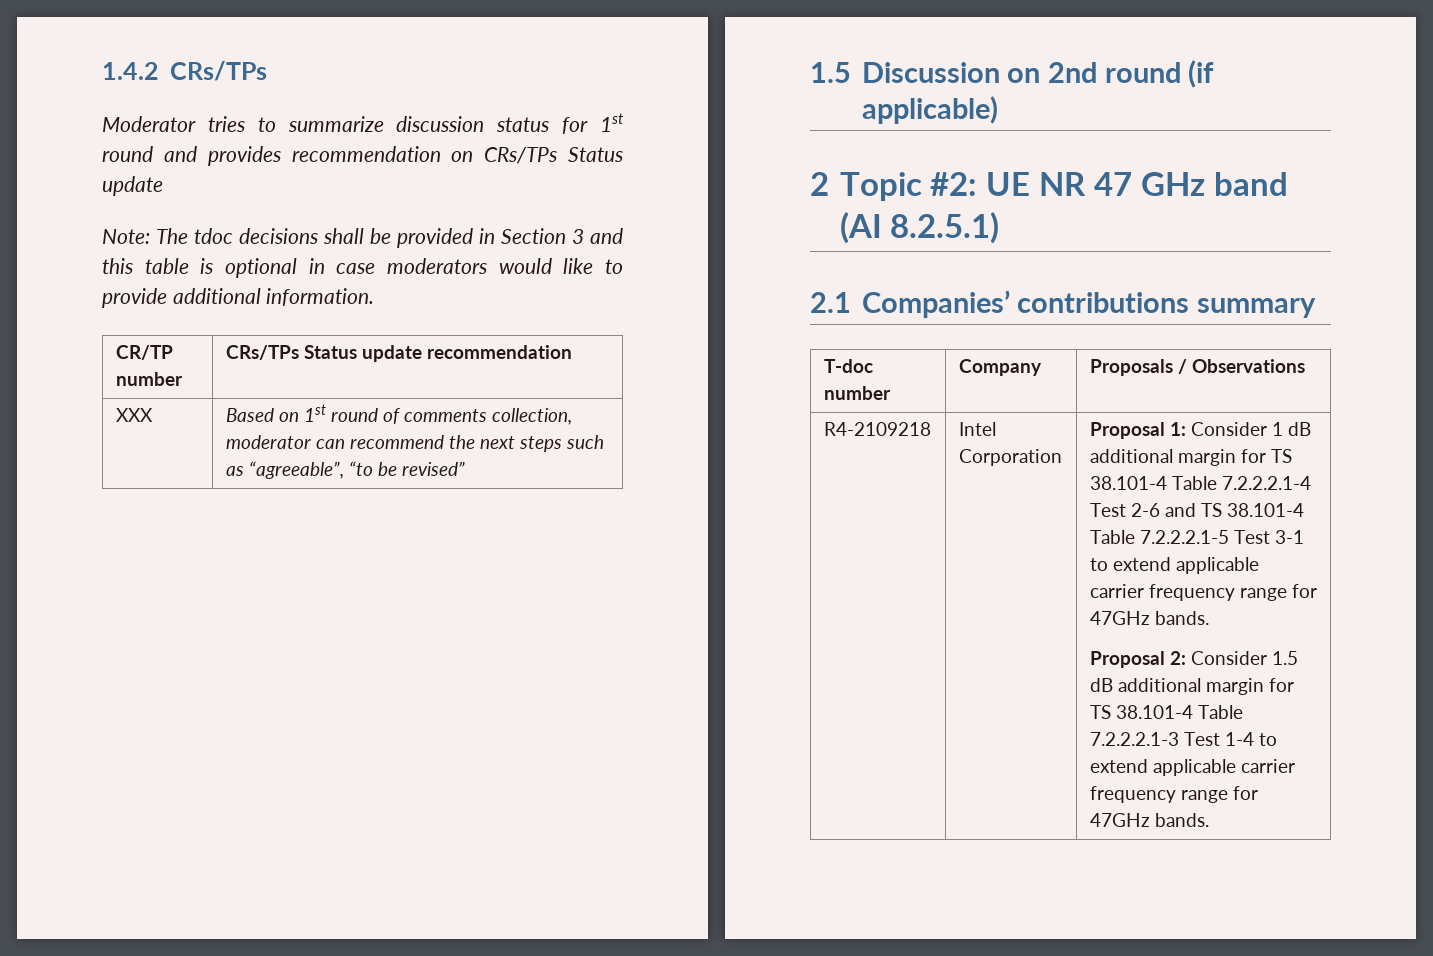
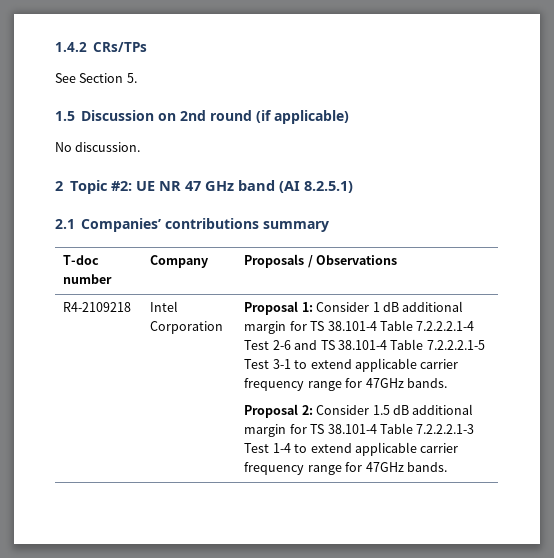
[102,113,624,134] [102,146,623,166] [102,176,163,196] [102,228,623,248] [102,258,623,278] [102,288,375,308] [115,345,173,360] [115,372,183,386] [225,345,572,362] [115,408,153,422] [225,404,573,425] [225,435,605,452] [225,461,466,479] Moderator tries to summarize discussion status for 1st round and provides recommendation on CRs/TPs Status update // Note: The tdoc decisions shall be provided in Section 3 and this table is optional in case moderators would like to provide additional information. // CR/TP number | CRs/TPs Status update recommendation // XXX | Based on 1st round of comments collection, moderator can recommend the next steps such as “agreeable”, “to be revised” -> [55,73,137,83] See Section 5.
(998, 110) none -> [55,142,141,152] // No discussion.

